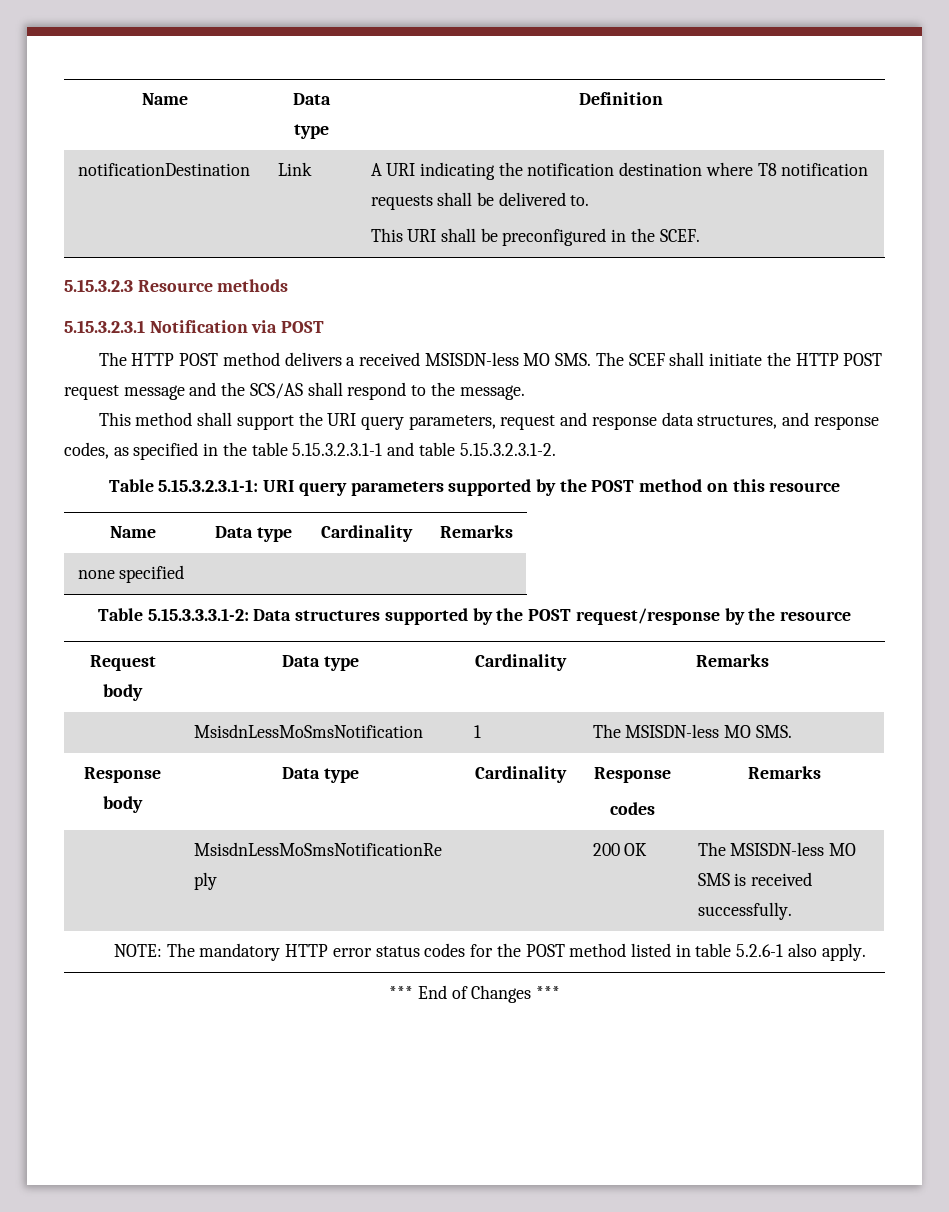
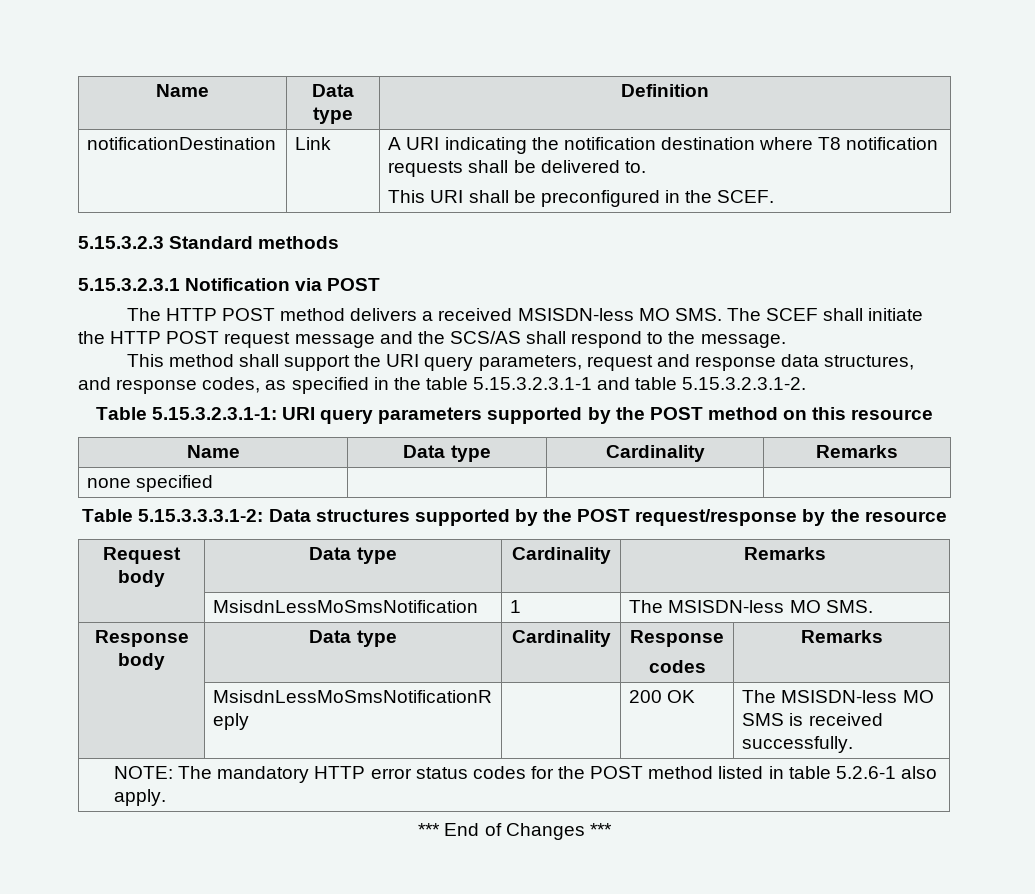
[137,280,213,292] Resource -> [169,236,254,249] Standard

